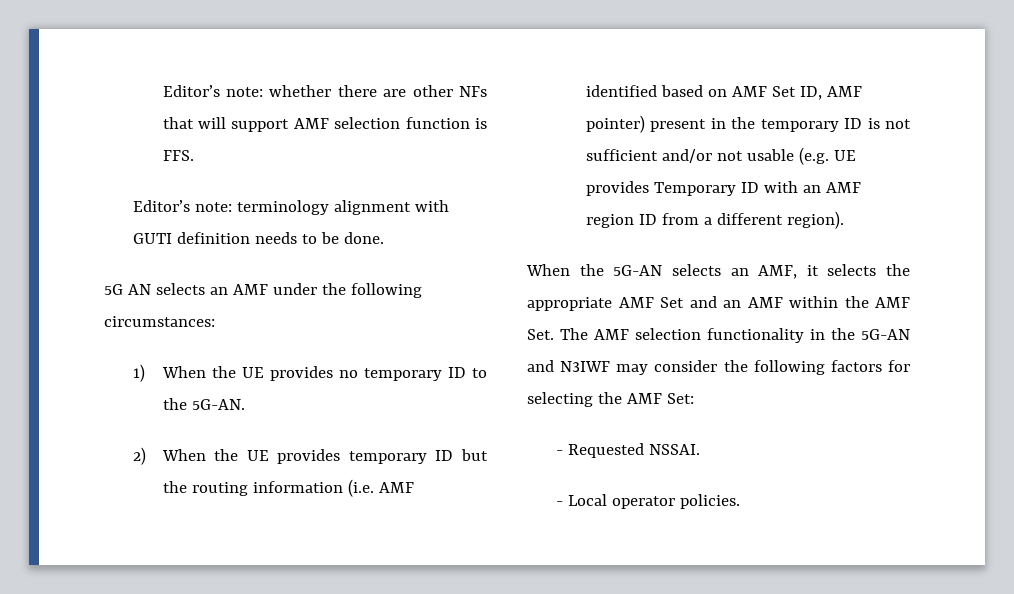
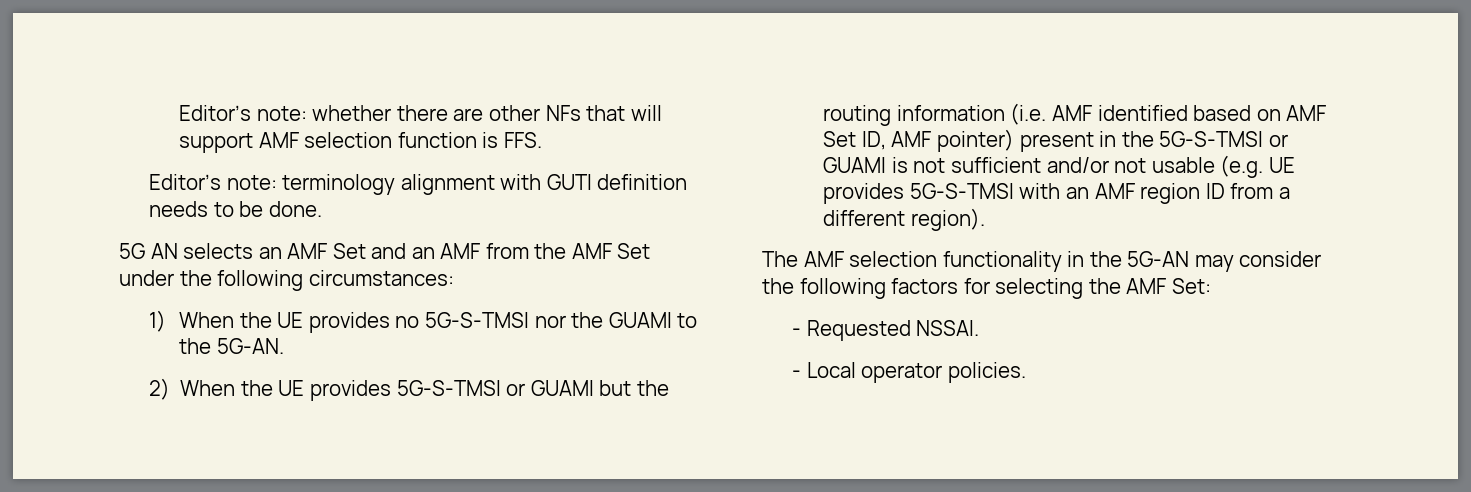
(268, 289) none -> [332,243,651,259] Set and an AMF from the AMF Set
[363,367,466,381] temporary ID -> [424,312,672,328] 5G-S-TMSI nor the GUAMI
[348,450,454,464] temporary ID -> [396,380,594,396] 5G-S-TMSI or GUAMI
[760,118,863,132] temporary ID -> [1159,131,1288,147] [823,157,887,173] 5G-S-TMSI or GUAMI
[653,182,759,196] Temporary ID -> [909,183,1014,199] 5G-S-TMSI
[526,264,910,279] [527,296,910,311] [527,329,554,340] When the 5G-AN selects an AMF, it selects the appropriate AMF Set and an AMF within the AMF Set. -> (985, 219) none
[527,360,611,372] and N3IWF -> (1190, 259) none

